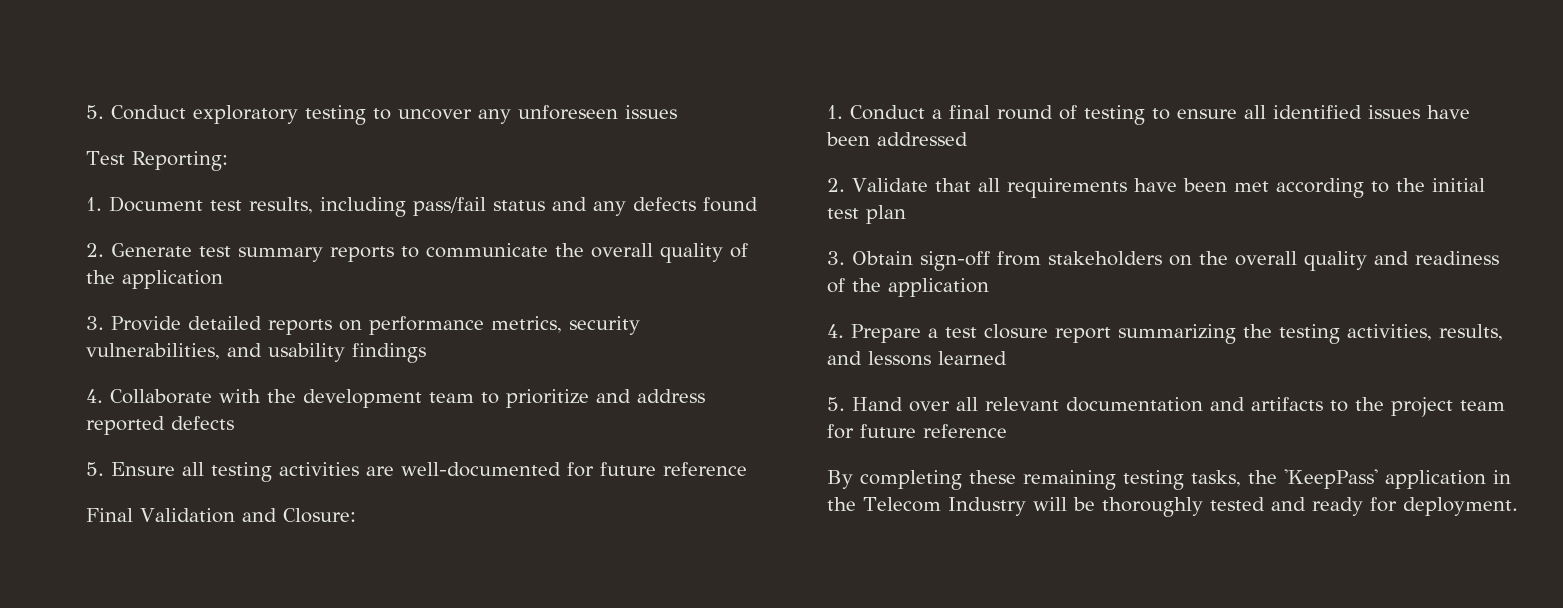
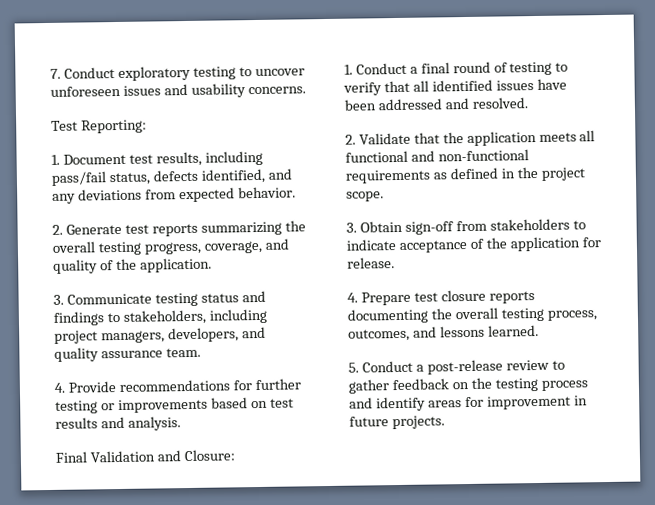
[86,105,104,119] 5. -> [50,68,61,79] 7.
[478,109,511,124] any -> (305, 72) none
(677, 112) none -> [163,83,306,98] and usability concerns.
[493,197,758,216] [86,243,653,262] status and any defects found // 2. Generate test summary reports to communicate the overall -> [108,168,292,186] [52,186,296,204] [52,220,306,237] [52,238,289,256] status, defects identified, and any deviations from expected behavior. // 2. Generate test reports summarizing the overall testing progress, coverage, and
[122,270,223,289] [86,316,640,335] [86,343,426,363] [86,389,705,408] [86,416,234,435] [86,462,747,482] application // 3. Provide detailed reports on performance metrics, security vulnerabilities, and usability findings // 4. Collaborate with the development team to prioritize and address reported defects // 5. Ensure all testing activities are well-documented for future reference -> [139,257,212,273] [53,290,266,307] [53,308,268,326] [54,326,266,344] [54,347,201,362] [54,378,301,393] [55,397,294,414] [55,416,181,431] application. // 3. Communicate testing status and findings to stakeholders, including project managers, developers, and quality assurance team. // 4. Provide recommendations for further testing or improvements based on test results and analysis.
[1177,109,1237,119] ensure -> [343,80,410,96] verify that
(968, 139) none -> [444,97,528,110] and resolved.
[977,178,1485,198] [827,205,906,224] all requirements have been met according to the initial test plan -> [442,130,596,146] [345,149,529,163] [345,166,585,184] [346,191,384,202] the application meets all functional and non-functional requirements as defined in the project scope.
[1169,251,1499,271] [827,278,989,297] on the overall quality and readiness of the application -> [572,220,586,230] [346,236,601,253] [347,257,395,269] to indicate acceptance of the application for release.
[928,328,938,338] a -> (411, 298) none
[1055,324,1503,344] [827,351,1007,366] [827,397,1505,417] [827,424,1007,439] [827,469,1511,490] [827,497,1518,517] report summarizing the testing activities, results, and lessons learned // 5. Hand over all relevant documentation and artifacts to the project team for future reference // By completing these remaining testing tasks, the 'KeepPass' application in the Telecom Industry will be thoroughly tested and ready for deployment. -> [488,291,535,304] [347,307,597,324] [348,324,539,342] [348,359,565,375] [348,377,588,394] [349,395,588,412] [349,415,445,430] reports documenting the overall testing process, outcomes, and lessons learned. // 5. Conduct a post-release review to gather feedback on the testing process and identify areas for improvement in future projects.

